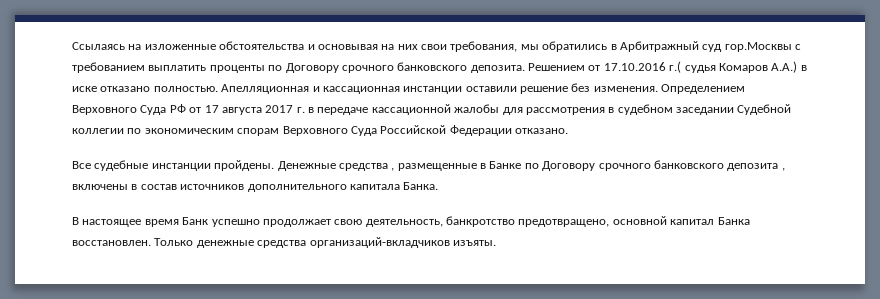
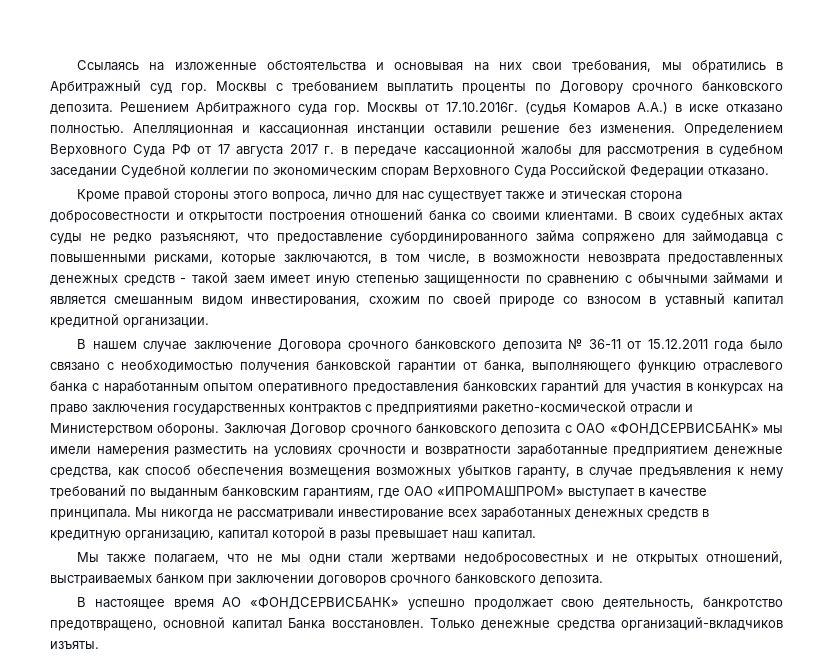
[724,42,792,52] гор.Москвы -> [181,81,267,94] гор. Москвы
[588,61,716,73] от 17.10.2016 г.( судья -> [196,102,566,115] Арбитражного суда гор. Москвы от 17.10.2016г. (судья
[72,160,785,171] [72,182,439,192] Все судебные инстанции пройдены. Денежные средства , размещенные в Банке по Договору срочного банковского депозита , включены в состав источников дополнительного капитала Банка. -> [77,188,683,202] [50,209,783,223] [50,230,784,244] [50,254,784,265] [50,272,783,286] [50,293,783,307] [50,314,209,328] [77,339,783,352] [50,359,783,373] [50,380,783,394] [50,401,693,415] [50,423,783,436] [50,444,783,457] [50,465,784,478] [50,485,707,499] [50,507,709,520] [50,527,536,541] [77,551,784,565] [50,573,603,586] Кроме правой стороны этого вопроса, лично для нас существует также и этическая сторона добросовестности и открытости построения отношений банка со своими клиентами. В своих судебных актах суды не редко разъясняют, что предоставление субординированного займа сопряжено для займодавца с повышенными рисками, которые заключаются, в том числе, в возможности невозврата предоставленных денежных средств - такой заем имеет иную степенью защищенности по сравнению с обычными займами и является смешанным видом инвестирования, схожим по своей природе со взносом в уставный капитал кредитной организации. // В нашем случае заключение Договора срочного банковского депозита № 36-11 от 15.12.2011 года было связано с необходимостью получения банковской гарантии от банка, выполняющего функцию отраслевого банка с наработанным опытом оперативного предоставления банковских гарантий для участия в конкурсах на право заключения государственных контрактов с предприятиями ракетно-космической отрасли и Министерством обороны. Заключая Договор срочного банковского депозита с ОАО «ФОНДСЕРВИСБАНК» мы имели намерения разместить на условиях срочности и возвратности заработанные предприятием денежные средства, как способ обеспечения возмещения возможных убытков гаранту, в случае предъявления к нему требований по выданным банковским гарантиям, где ОАО «ИПРОМАШПРОМ» выступает в качестве принципала. Мы никогда не рассматривали инвестирование всех заработанных денежных средств в кредитную организацию, капитал которой в разы превышает наш капитал. // Мы также полагаем, что не мы одни стали жертвами недобросовестных и не открытых отношений, выстраиваемых банком при заключении договоров срочного банковского депозита.
[182,217,209,225] Банк -> [222,597,400,610] АО «ФОНДСЕРВИСБАНК»

